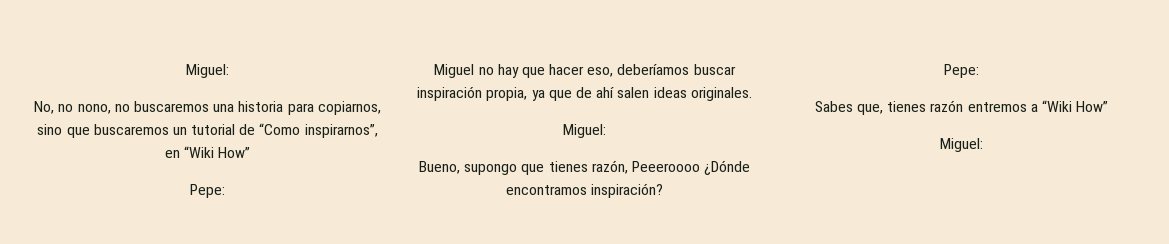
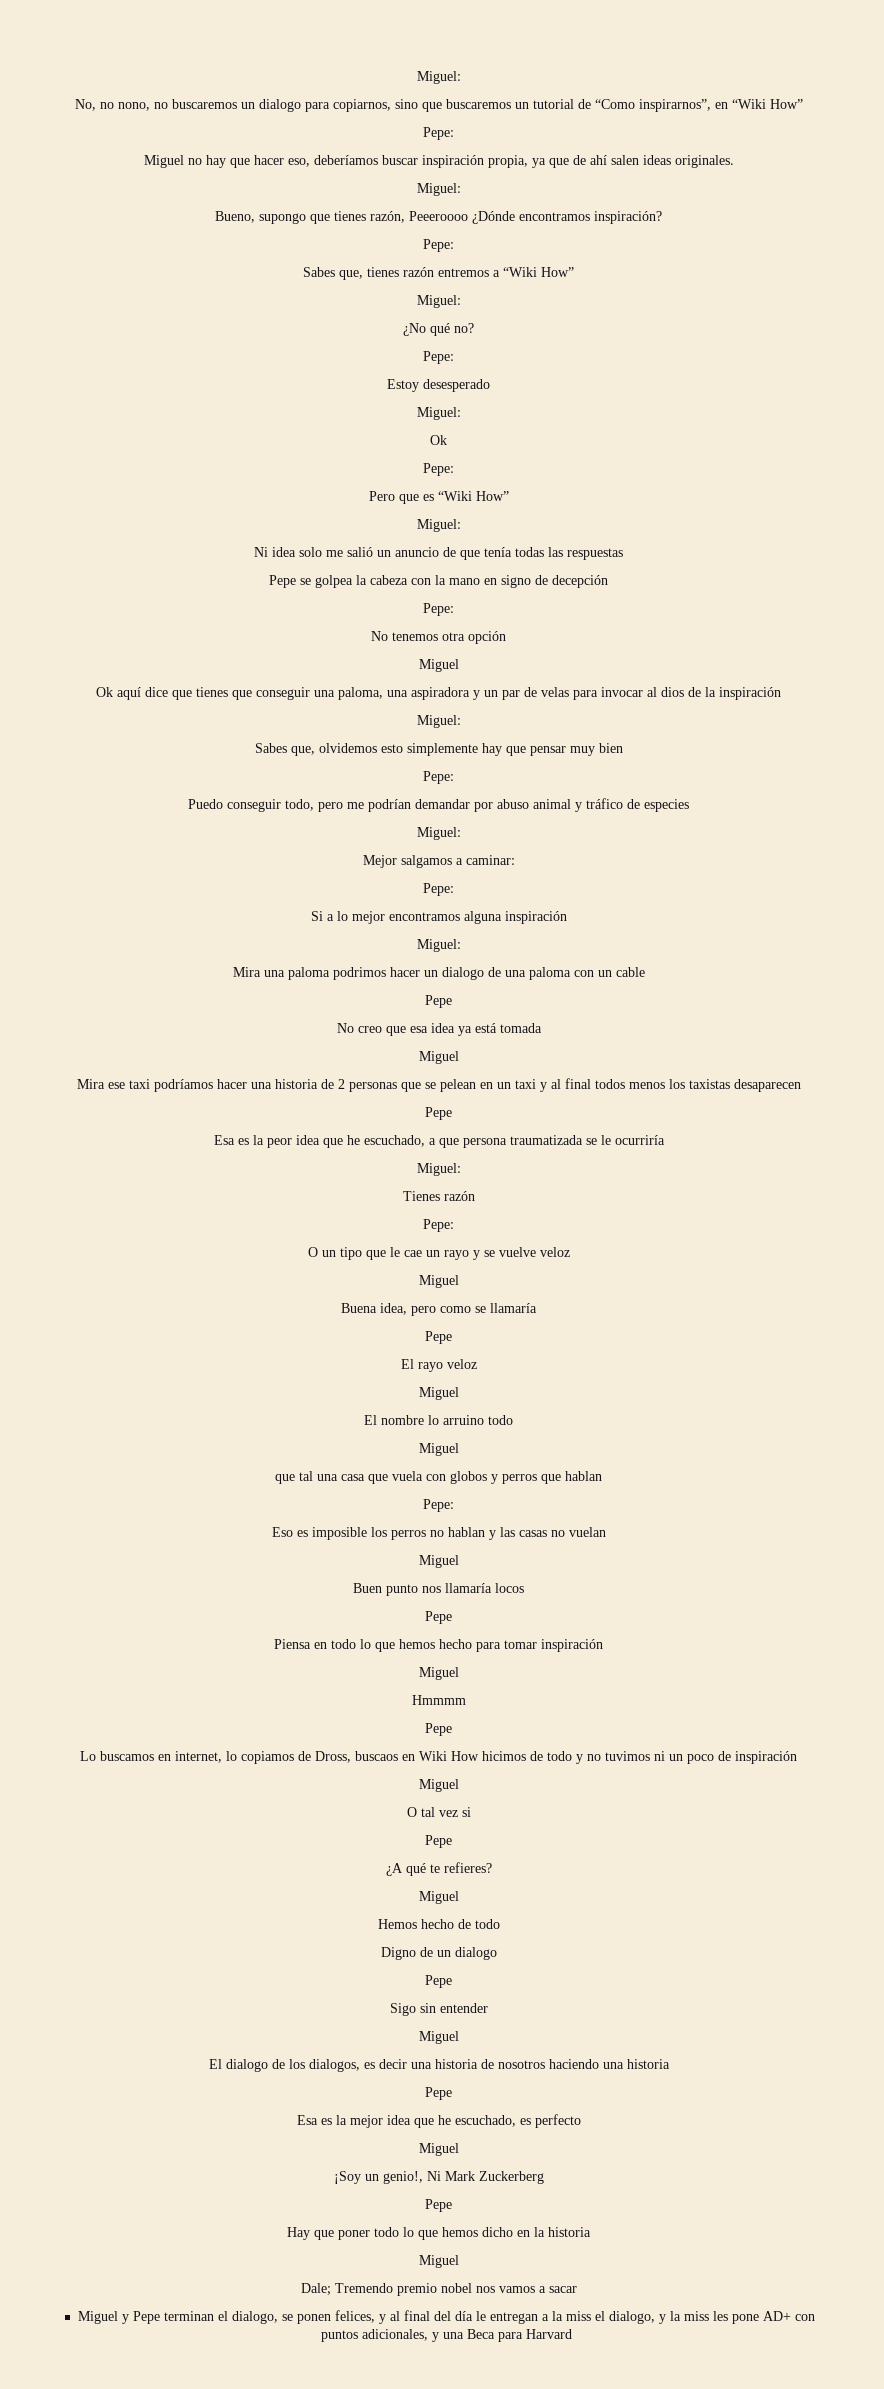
[213,101,284,112] una historia -> [240,99,301,112] un dialogo
(983, 145) none -> [403,323,474,336] [423,351,454,364] [387,379,490,392] [416,407,461,420] [430,435,447,445] [423,463,454,476] [368,491,509,504] [416,519,461,532] [254,547,623,560] [269,575,608,588] [423,603,454,616] [371,631,506,644] [418,659,459,672] [96,687,781,700] [416,715,461,728] [254,743,623,756] [423,771,454,784] [188,798,689,812] [416,827,461,840] [362,855,515,868] [423,883,454,896] [310,911,567,924] [416,939,461,952] [232,967,645,980] [425,995,452,1008] [336,1023,542,1036] [418,1051,459,1064] [76,1078,801,1092] [425,1107,452,1120] [213,1135,665,1148] [416,1163,461,1176] [402,1191,475,1201] [423,1219,454,1232] [307,1247,570,1260] [418,1275,459,1288] [341,1303,537,1316] [425,1331,452,1344] [400,1359,477,1372] [418,1387,459,1400] [364,1415,513,1425] [418,1443,459,1456] [275,1471,602,1484] [423,1499,454,1512] [271,1527,606,1540] [418,1555,459,1568] [353,1583,524,1596] [425,1611,452,1624] [274,1639,603,1652] [418,1667,459,1680] [411,1695,466,1705] [425,1723,452,1736] [80,1751,797,1764] [418,1779,459,1792] [406,1807,471,1817] [425,1835,452,1848] [385,1862,492,1876] [418,1891,459,1904] [377,1919,500,1929] [380,1947,497,1960] [425,1975,452,1988] [389,2003,488,2016] [418,2031,459,2044] [208,2059,670,2072] [425,2087,452,2100] [296,2114,581,2128] [418,2143,459,2156] [333,2171,544,2184] [425,2199,452,2212] [287,2227,591,2240] [418,2255,459,2268] [300,2283,577,2296] [77,2310,815,2324] [320,2329,572,2342] // ¿No qué no? // Pepe: // Estoy desesperado // Miguel: // Ok // Pepe: // Pero que es “Wiki How” // Miguel: // Ni idea solo me salió un anuncio de que tenía todas las respuestas // Pepe se golpea la cabeza con la mano en signo de decepción // Pepe: // No tenemos otra opción // Miguel // Ok aquí dice que tienes que conseguir una paloma, una aspiradora y un par de velas para invocar al dios de la inspiración // Miguel: // Sabes que, olvidemos esto simplemente hay que pensar muy bien // Pepe: // Puedo conseguir todo, pero me podrían demandar por abuso animal y tráfico de especies // Miguel: // Mejor salgamos a caminar: // Pepe: // Si a lo mejor encontramos alguna inspiración // Miguel: // Mira una paloma podrimos hacer un dialogo de una paloma con un cable // Pepe // No creo que esa idea ya está tomada // Miguel // Mira ese taxi podríamos hacer una historia de 2 personas que se pelean en un taxi y al final todos menos los taxistas desaparecen // Pepe // Esa es la peor idea que he escuchado, a que persona traumatizada se le ocurriría // Miguel: // Tienes razón // Pepe: // O un tipo que le cae un rayo y se vuelve veloz // Miguel // Buena idea, pero como se llamaría // Pepe // El rayo veloz // Miguel // El nombre lo arruino todo // Miguel // que tal una casa que vuela con globos y perros que hablan // Pepe: // Eso es imposible los perros no hablan y las casas no vuelan // Miguel // Buen punto nos llamaría locos // Pepe // Piensa en todo lo que hemos hecho para tomar inspiración // Miguel // Hmmmm // Pepe // Lo buscamos en internet, lo copiamos de Dross, buscaos en Wiki How hicimos de todo y no tuvimos ni un poco de inspiración // Miguel // O tal vez si // Pepe // ¿A qué te refieres? // Miguel // Hemos hecho de todo // Digno de un dialogo // Pepe // Sigo sin entender // Miguel // El dialogo de los dialogos, es decir una historia de nosotros haciendo una historia // Pepe // Esa es la mejor idea que he escuchado, es perfecto // Miguel // ¡Soy un genio!, Ni Mark Zuckerberg // Pepe // Hay que poner todo lo que hemos dicho en la historia // Miguel // Dale; Tremendo premio nobel nos vamos a sacar // Miguel y Pepe terminan el dialogo, se ponen felices, y al final del día le entregan a la miss el dialogo, y la miss les pone AD+ con puntos adicionales, y una Beca para Harvard

